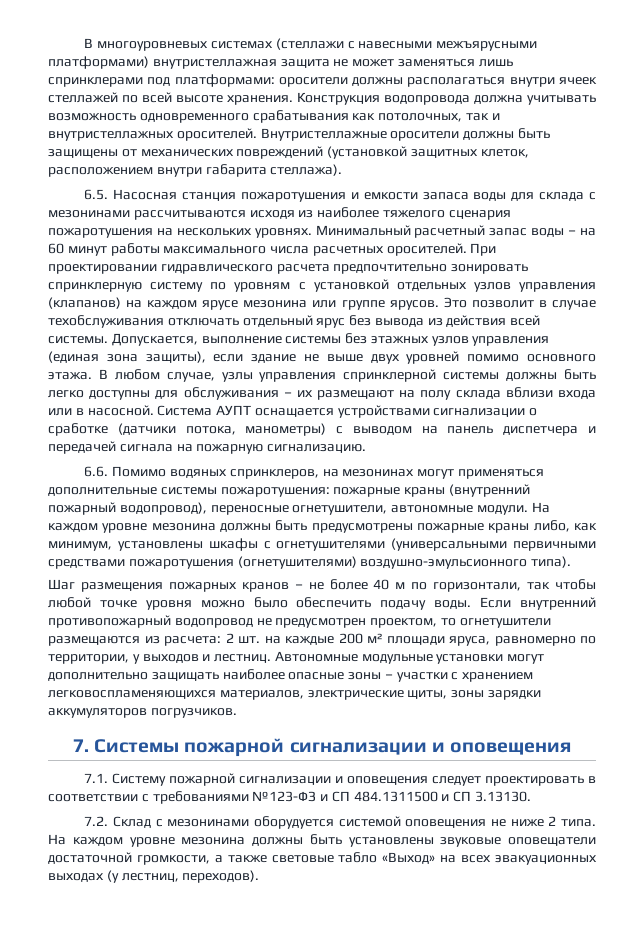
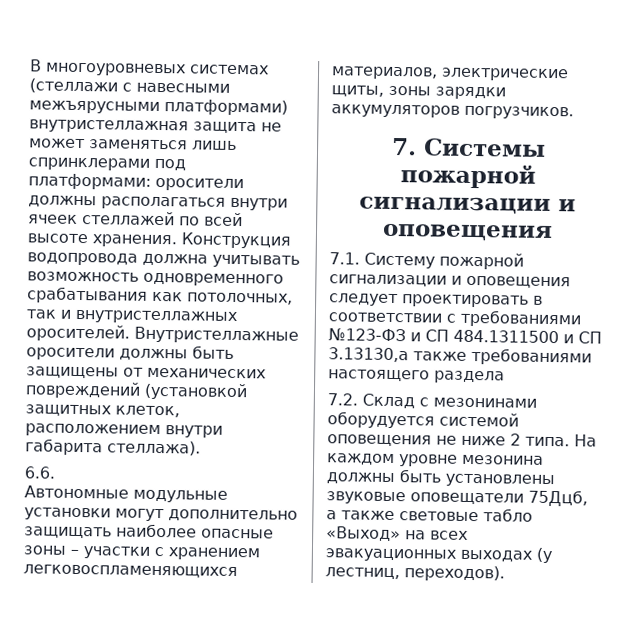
[84,189,596,202] [48,207,511,220] [48,225,597,238] [48,243,497,256] [48,264,529,274] [48,279,596,292] [48,297,596,310] [48,315,541,328] [48,333,550,346] [48,351,596,364] [48,369,597,382] [48,387,596,400] [48,405,538,418] [48,423,596,436] [48,441,367,454] [84,466,544,479] [48,484,530,497] [48,502,550,515] [48,520,597,533] [48,538,596,551] [48,556,572,569] [48,579,597,592] [48,597,597,610] [48,615,551,628] [48,633,596,646] [48,654,272,664] 6.5. Насосная станция пожаротушения и емкости запаса воды для склада с мезонинами рассчитываются исходя из наиболее тяжелого сценария пожаротушения на нескольких уровнях. Минимальный расчетный запас воды – на 60 минут работы максимального числа расчетных оросителей. При проектировании гидравлического расчета предпочтительно зонировать спринклерную систему по уровням с установкой отдельных узлов управления (клапанов) на каждом ярусе мезонина или группе ярусов. Это позволит в случае техобслуживания отключать отдельный ярус без вывода из действия всей системы. Допускается, выполнение системы без этажных узлов управления (единая зона защиты), если здание не выше двух уровней помимо основного этажа. В любом случае, узлы управления спринклерной системы должны быть легко доступны для обслуживания – их размещают на полу склада вблизи входа или в насосной. Система АУПТ оснащается устройствами сигнализации о сработке (датчики потока, манометры) с выводом на панель диспетчера и передачей сигнала на пожарную сигнализацию. // 6.6. Помимо водяных спринклеров, на мезонинах могут применяться дополнительные системы пожаротушения: пожарные краны (внутренний пожарный водопровод), переносные огнетушители, автономные модули. На каждом уровне мезонина должны быть предусмотрены пожарные краны либо, как минимум, установлены шкафы с огнетушителями (универсальными первичными средствами пожаротушения (огнетушителями) воздушно-эмульсионного типа). // Шаг размещения пожарных кранов – не более 40 м по горизонтали, так чтобы любой точке уровня можно было обеспечить подачу воды. Если внутренний противопожарный водопровод не предусмотрен проектом, то огнетушители размещаются из расчета: 2 шт. на каждые 200 м² площади яруса, равномерно по территории, у выходов и лестниц. -> [24,466,55,479] 6.6. //
[475,791,532,802] 3.13130. -> [328,347,592,366] [328,369,505,384] 3.13130,а также требованиями настоящего раздела
[48,852,210,865] достаточной громкости, -> [528,489,588,507] 75Дцб,

